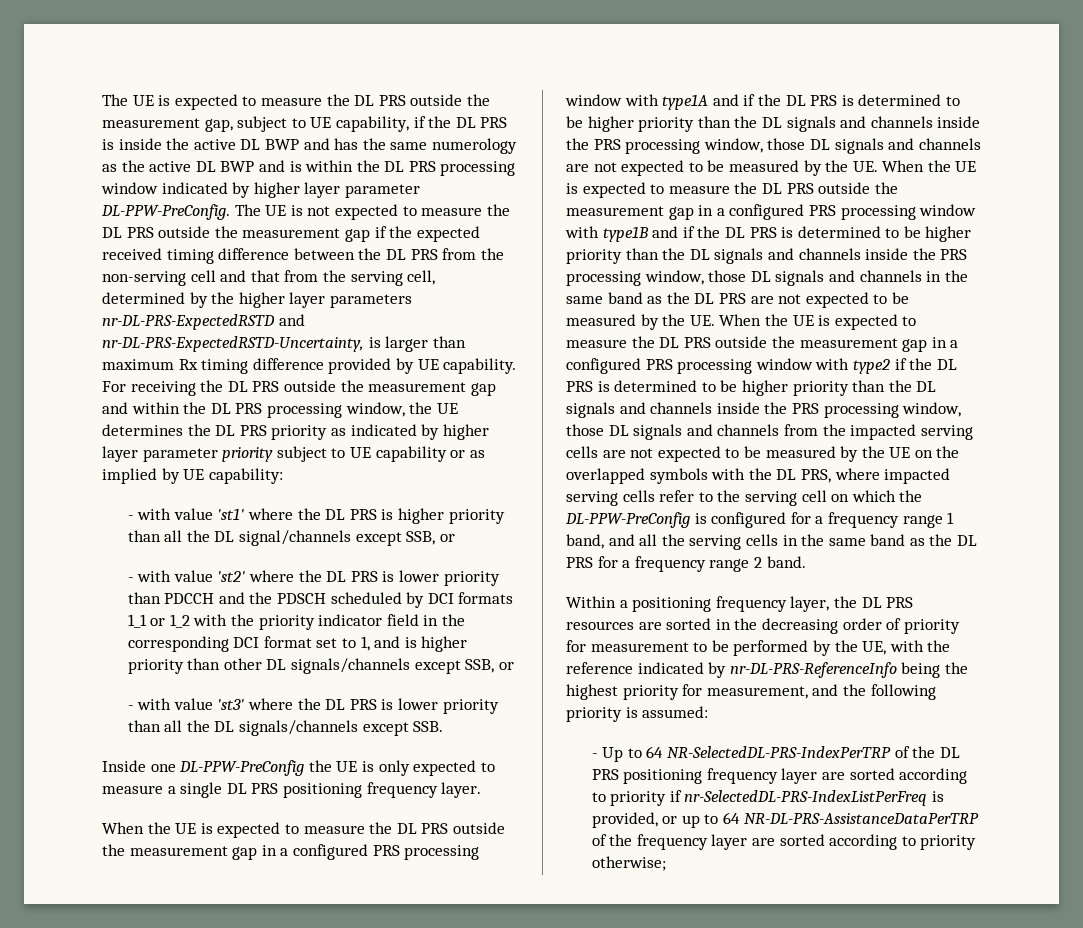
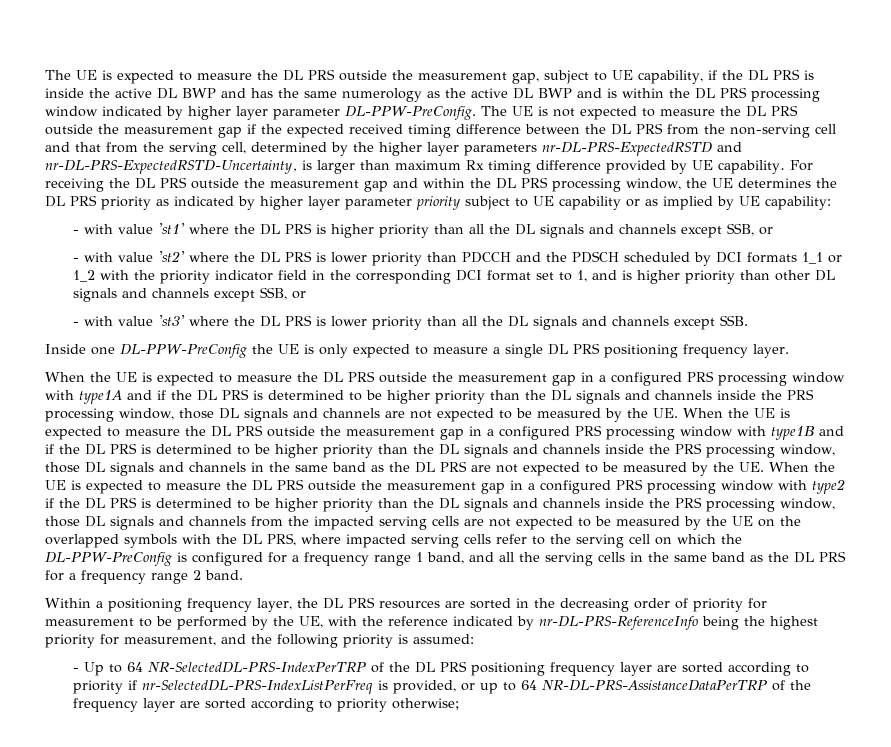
[239,530,352,546] signal/channels -> [539,224,676,238] signals and channels
[291,658,411,674] signals/channels -> [72,288,209,302] signals and channels
[239,720,359,736] signals/channels -> [532,316,669,330] signals and channels

